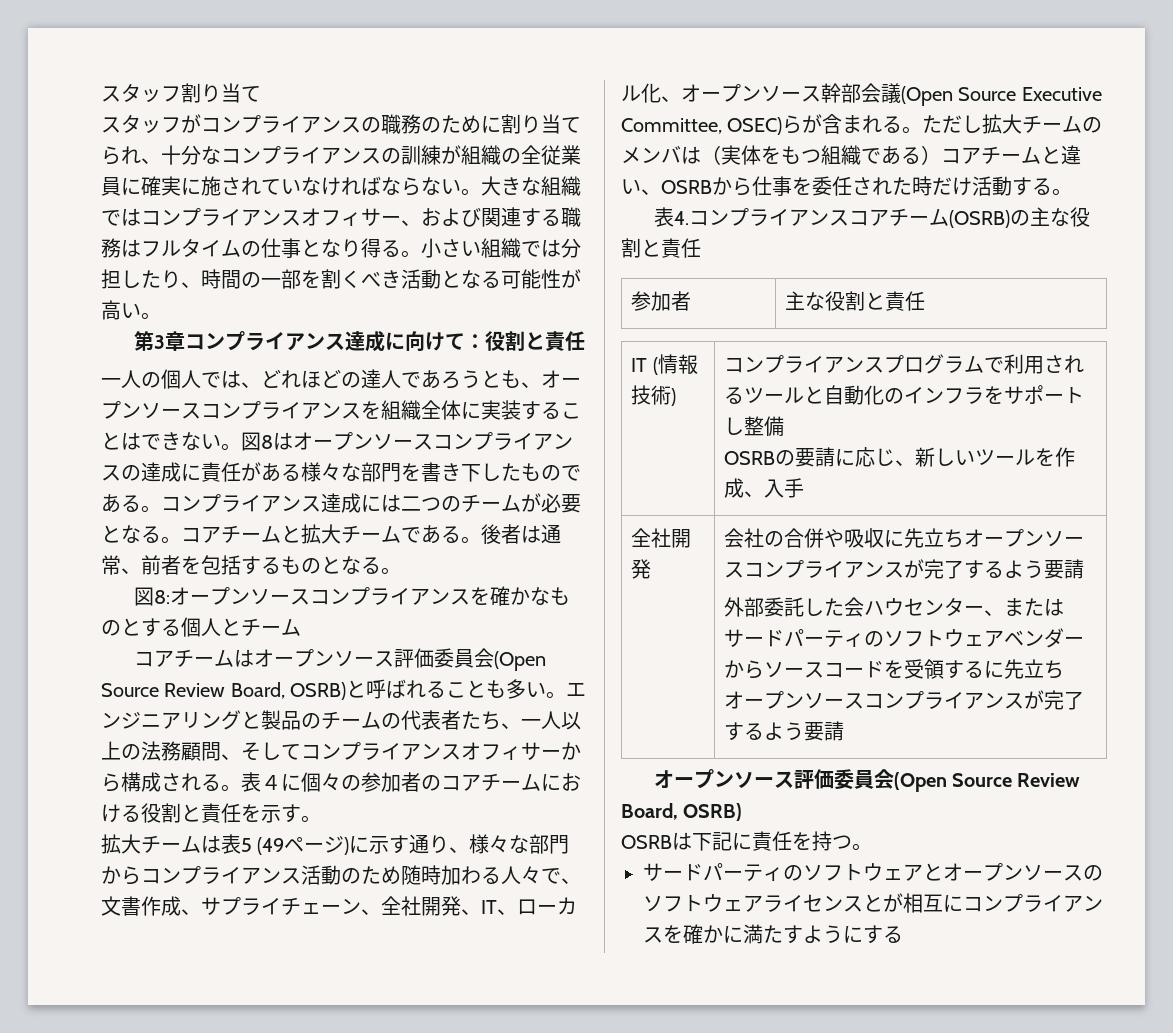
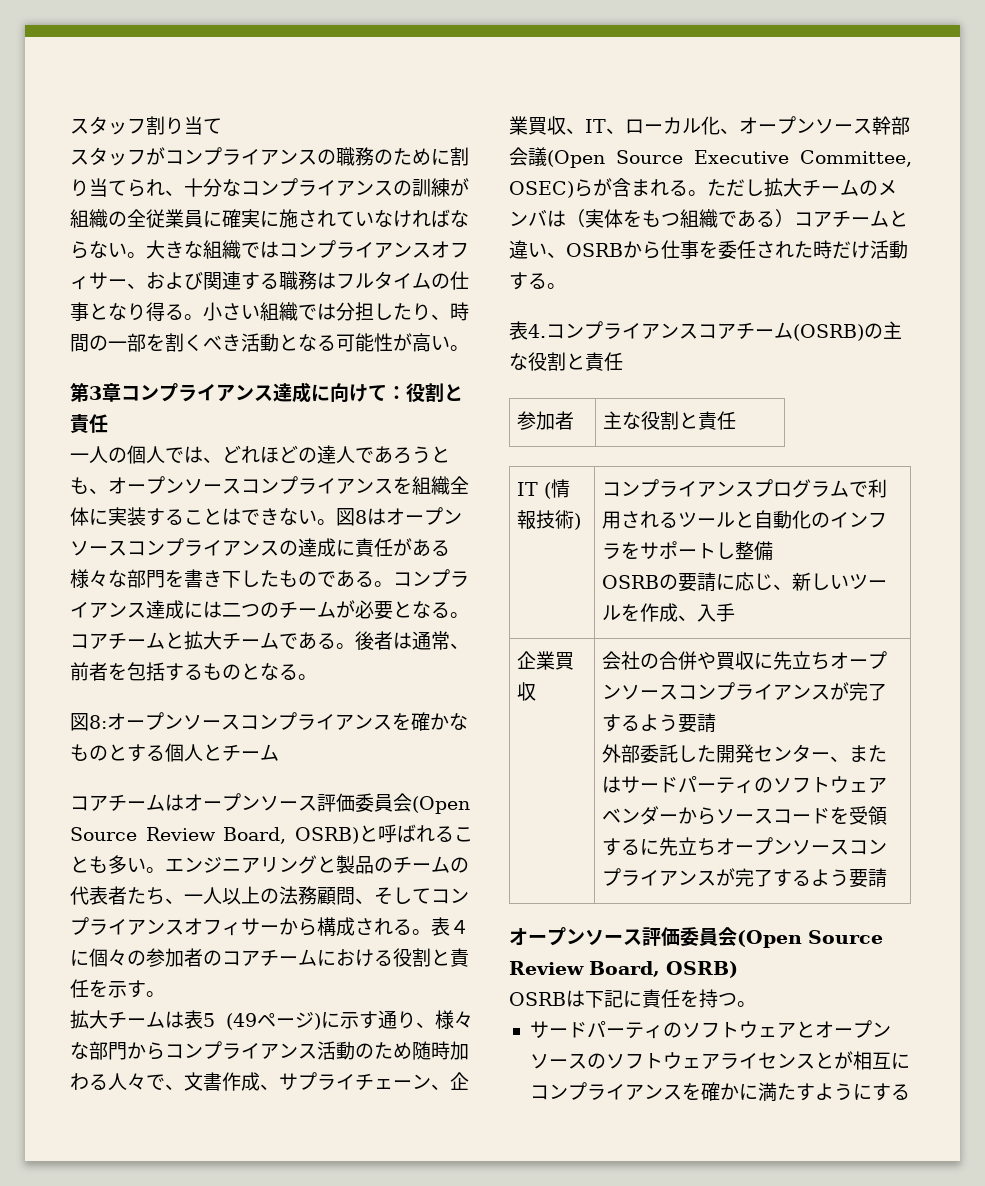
[381,896,461,916] 全社開発 -> [450,1072,469,1090] [509,116,566,135] 企業買収
[631,528,692,548] [631,559,652,579] 全社開発 -> [516,651,574,670] [516,682,536,701] 企業買収
[844,529,865,548] 吸 -> [715,652,735,670] 買
[844,597,905,617] 会ハウ -> [715,744,754,763] 開発

